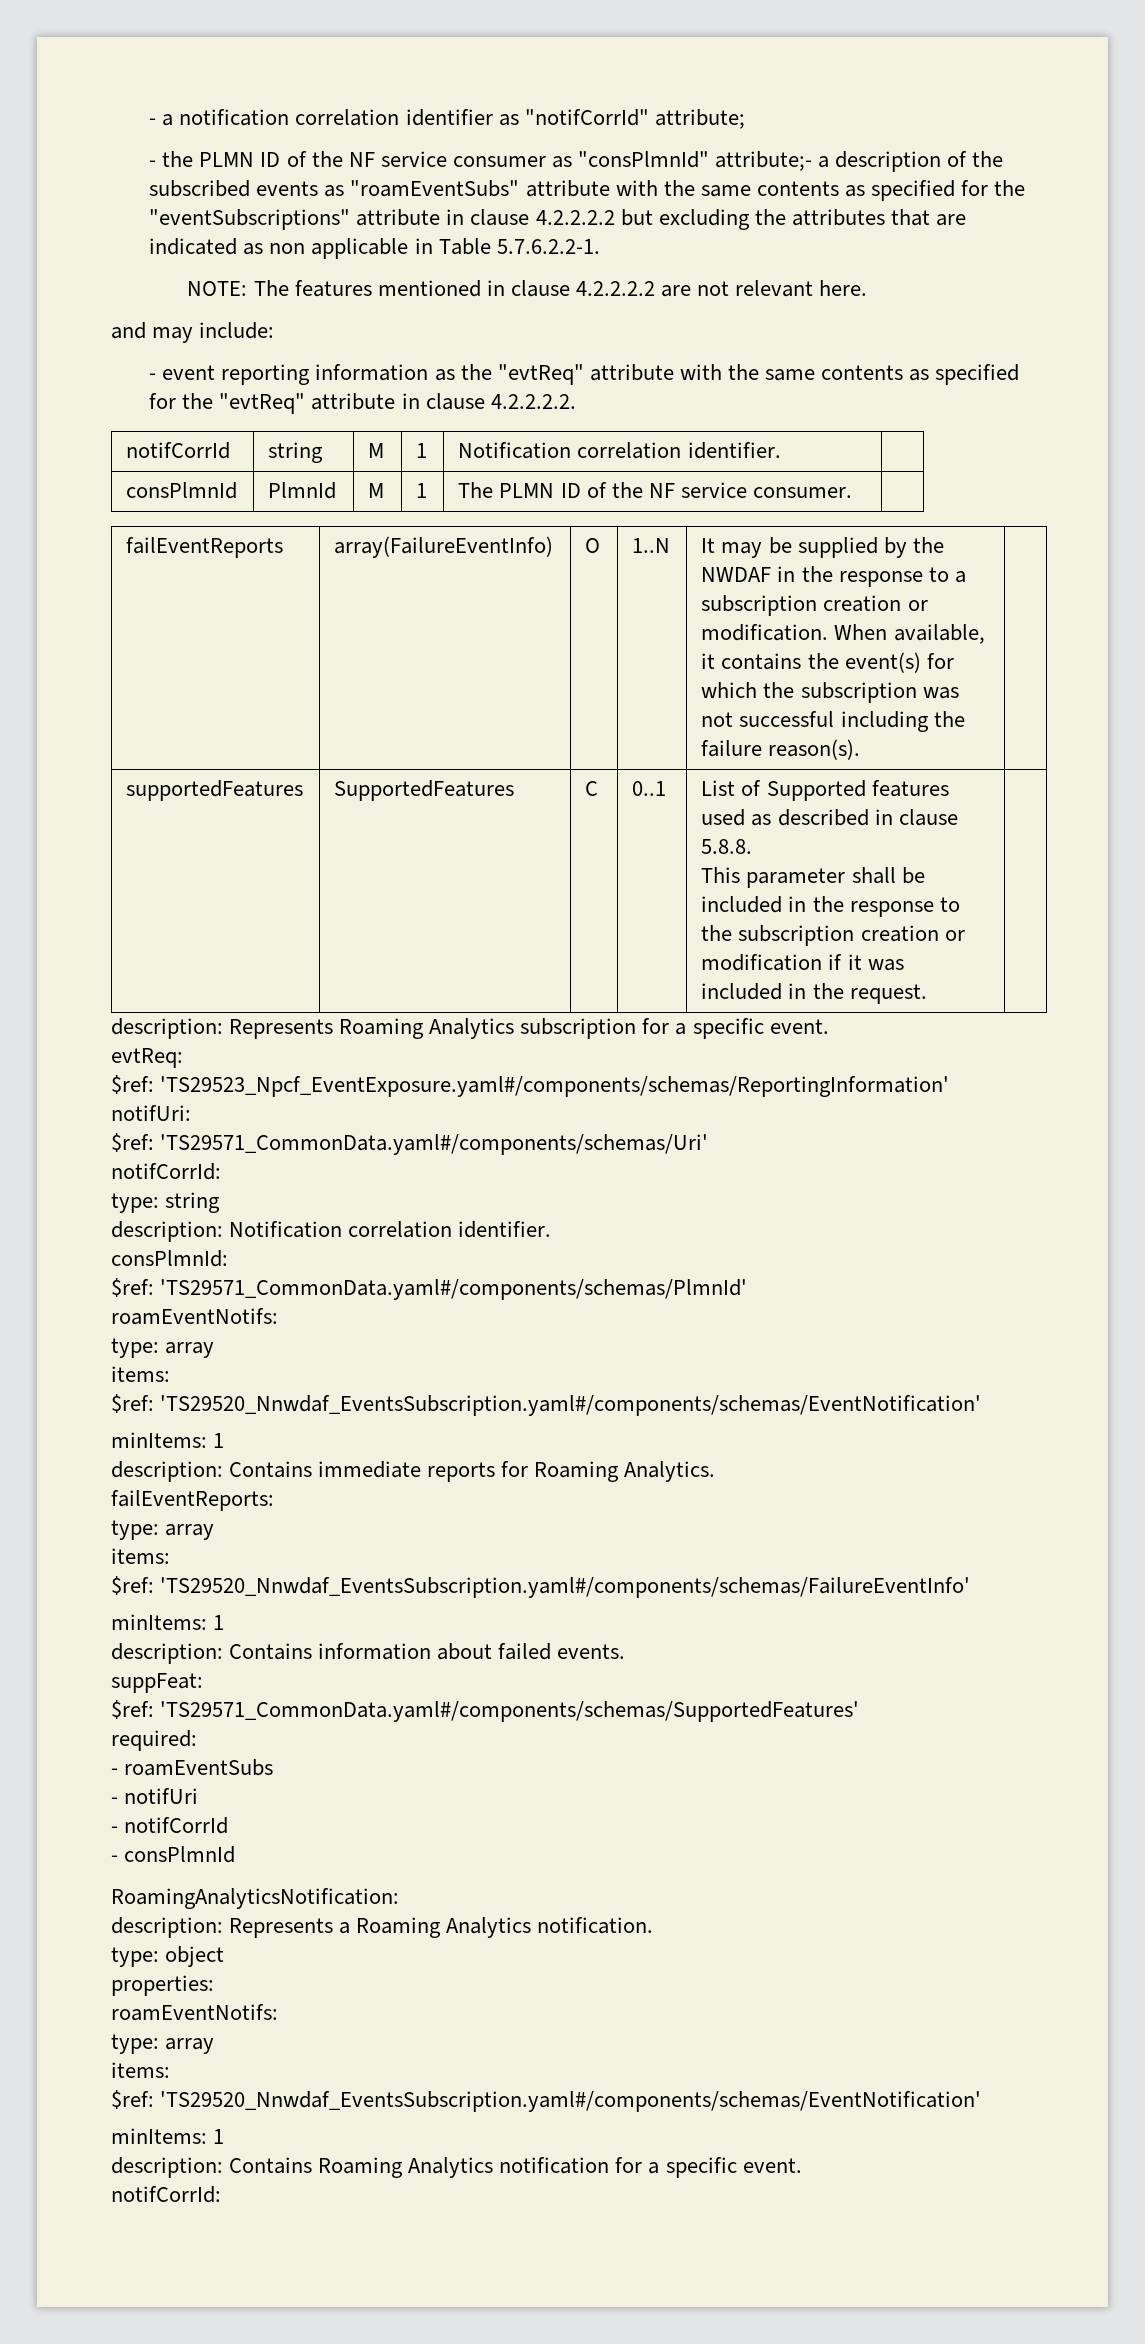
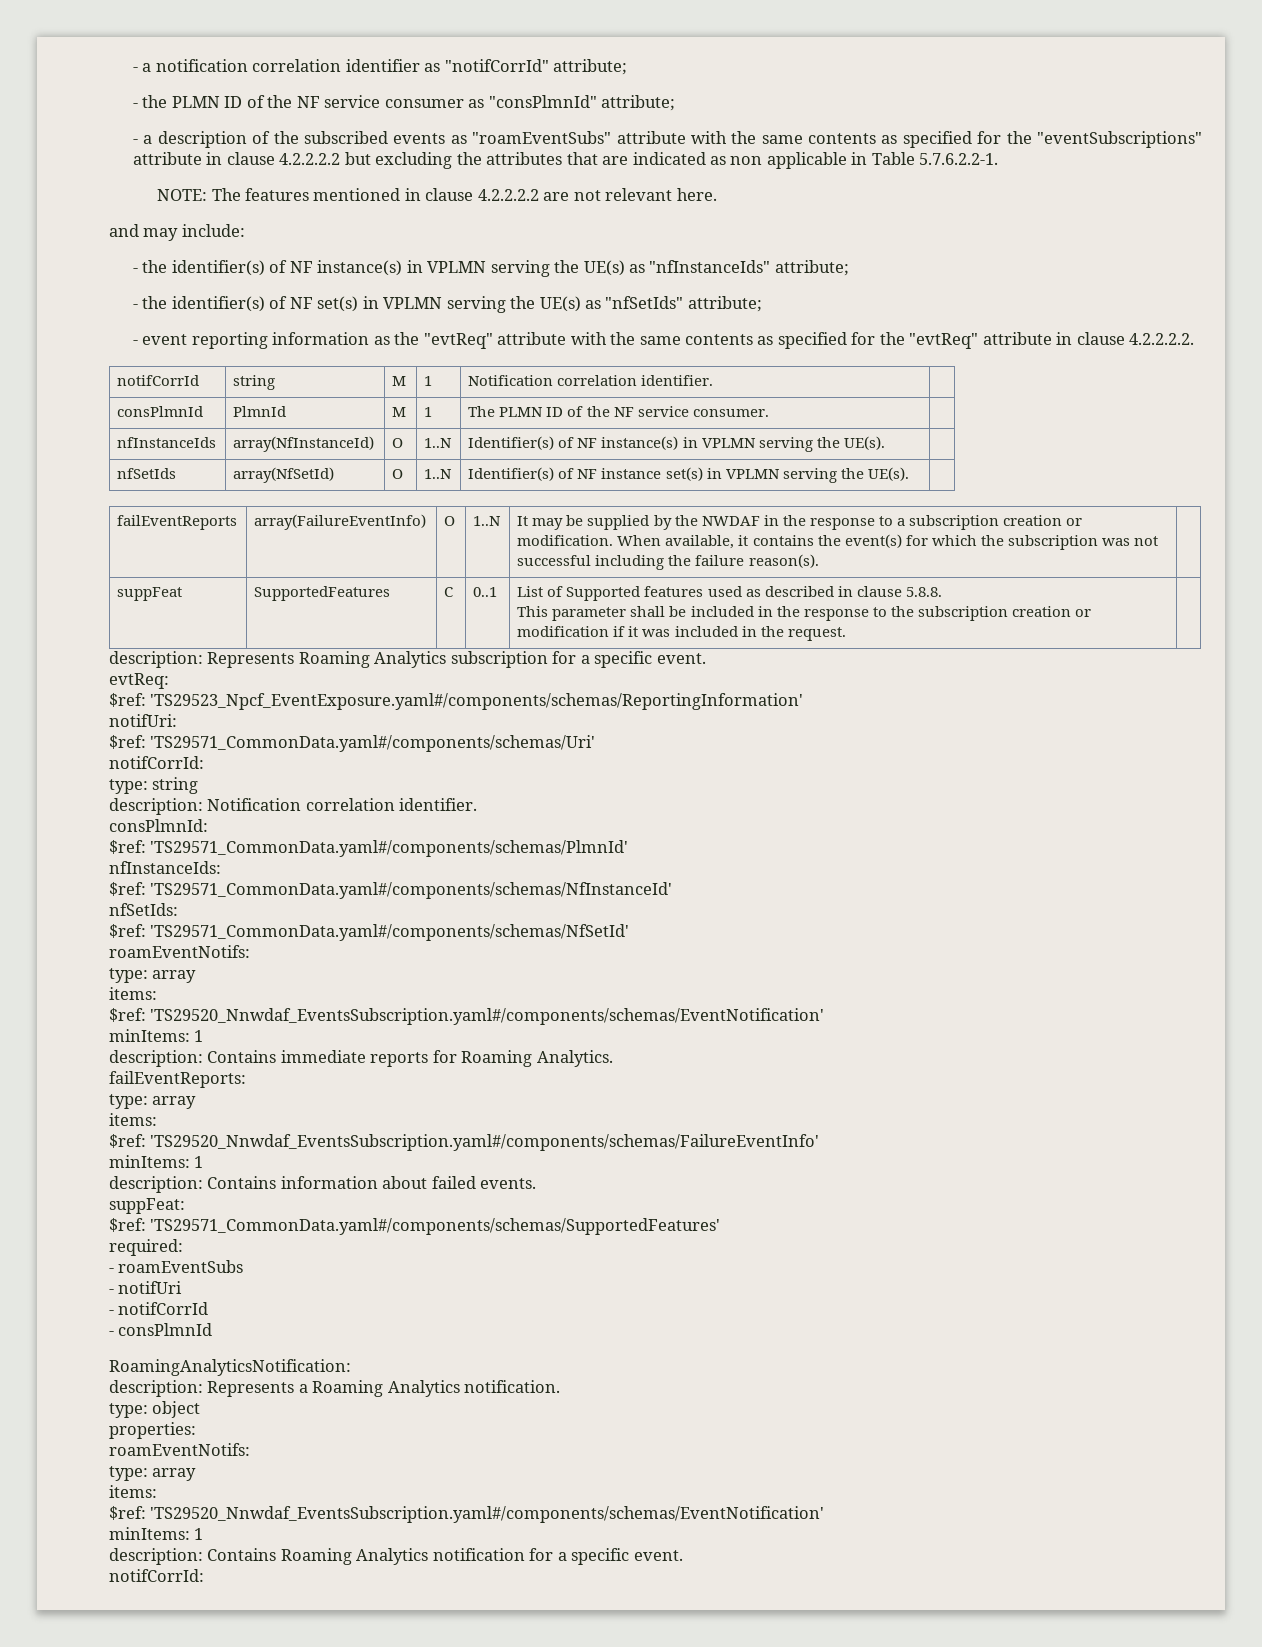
[715,151,813,171] attribute;- -> [601,95,676,111] [133,139,139,144] attribute; // -
(275, 330) none -> [133,260,849,277] [133,296,762,313] // - the identifier(s) of NF instance(s) in VPLMN serving the UE(s) as "nfInstanceIds" attribute; // - the identifier(s) of NF set(s) in VPLMN serving the UE(s) as "nfSetIds" attribute;
(852, 492) none -> [117,437,217,448] [233,436,375,452] [392,438,404,448] [424,438,453,448] [468,436,885,452] [117,468,177,479] [233,467,335,483] [392,469,404,479] [424,469,453,479] [468,467,909,483] // nfInstanceIds | array(NfInstanceId) | O | 1..N | Identifier(s) of NF instance(s) in VPLMN serving the UE(s). | // nfSetIds | array(NfSetId) | O | 1..N | Identifier(s) of NF instance set(s) in VPLMN serving the UE(s). |
[126,780,304,801] supportedFeatures -> [117,587,183,601] suppFeat
(748, 1289) none -> [109,861,221,874] [109,882,673,899] [109,903,178,916] [109,924,630,941] // nfInstanceIds: // $ref: 'TS29571_CommonData.yaml#/components/schemas/NfInstanceId' // nfSetIds: // $ref: 'TS29571_CommonData.yaml#/components/schemas/NfSetId'

